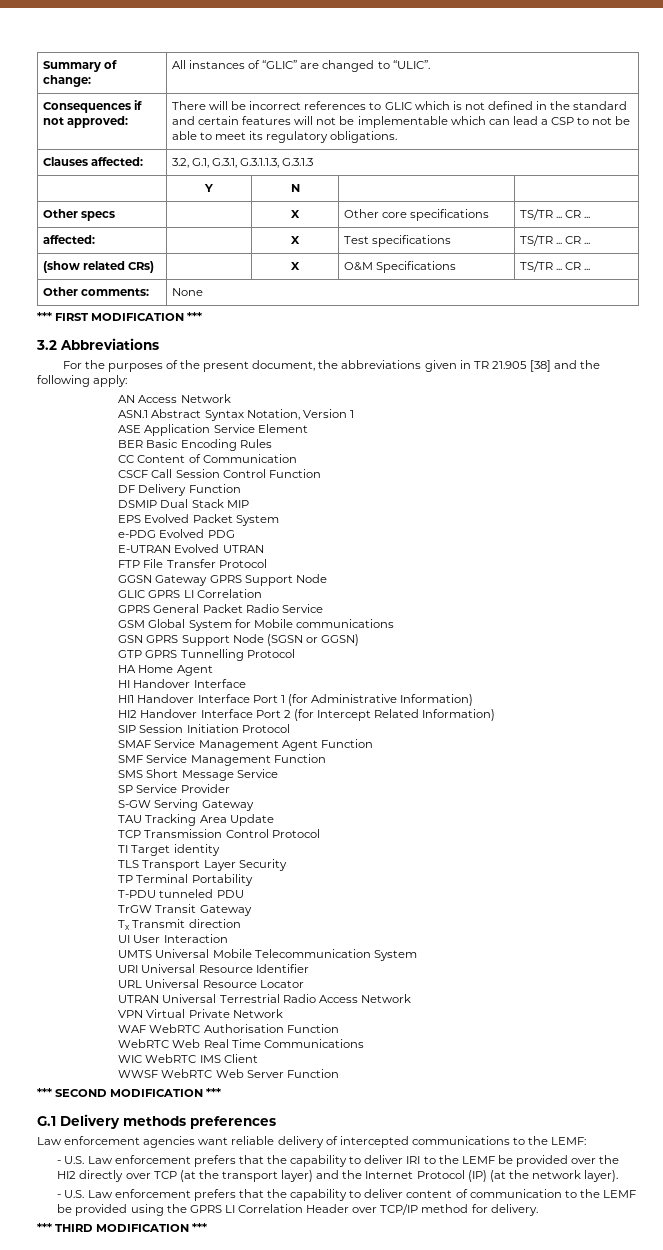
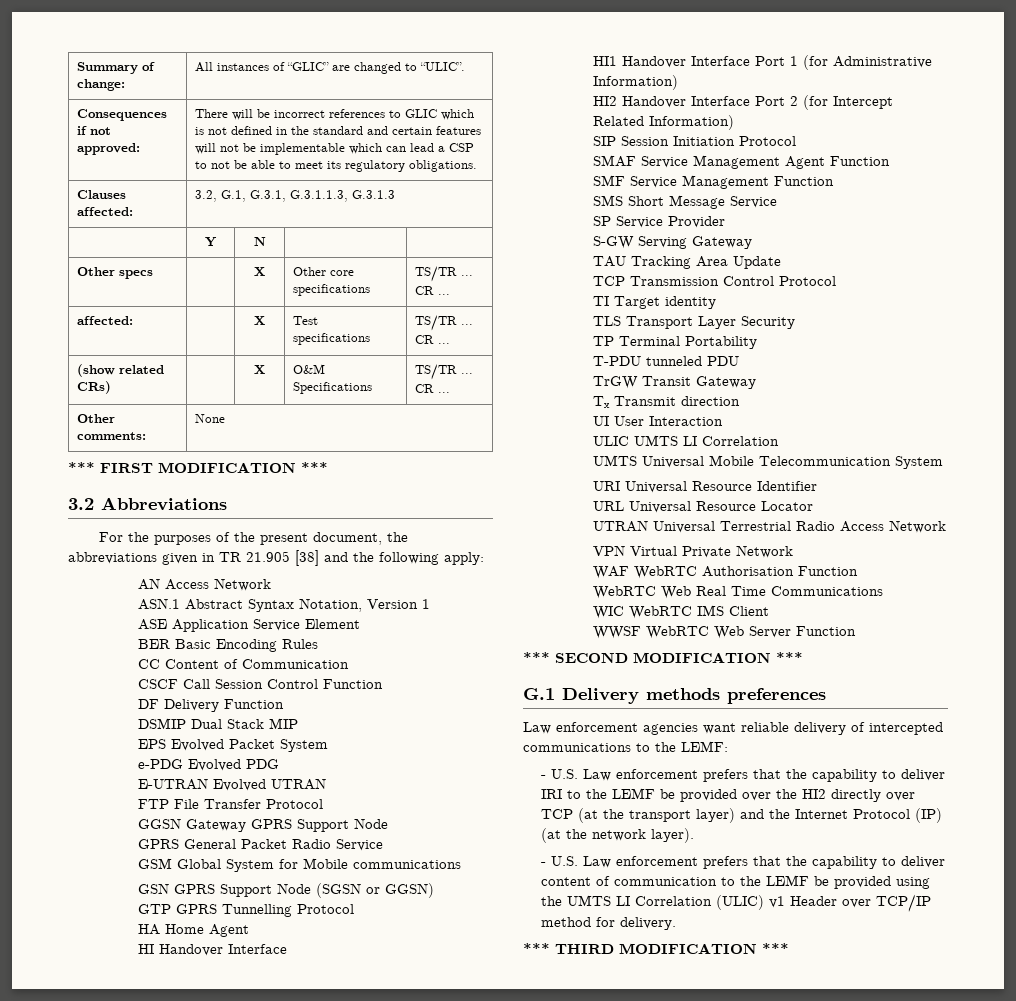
[118,589,262,598] // GLIC GPRS LI Correlation -> (389, 823) none
(228, 938) none -> [593,435,780,446] // ULIC UMTS LI Correlation
[189,1204,303,1213] GPRS LI Correlation -> [566,895,785,910] UMTS LI Correlation (ULIC) v1

